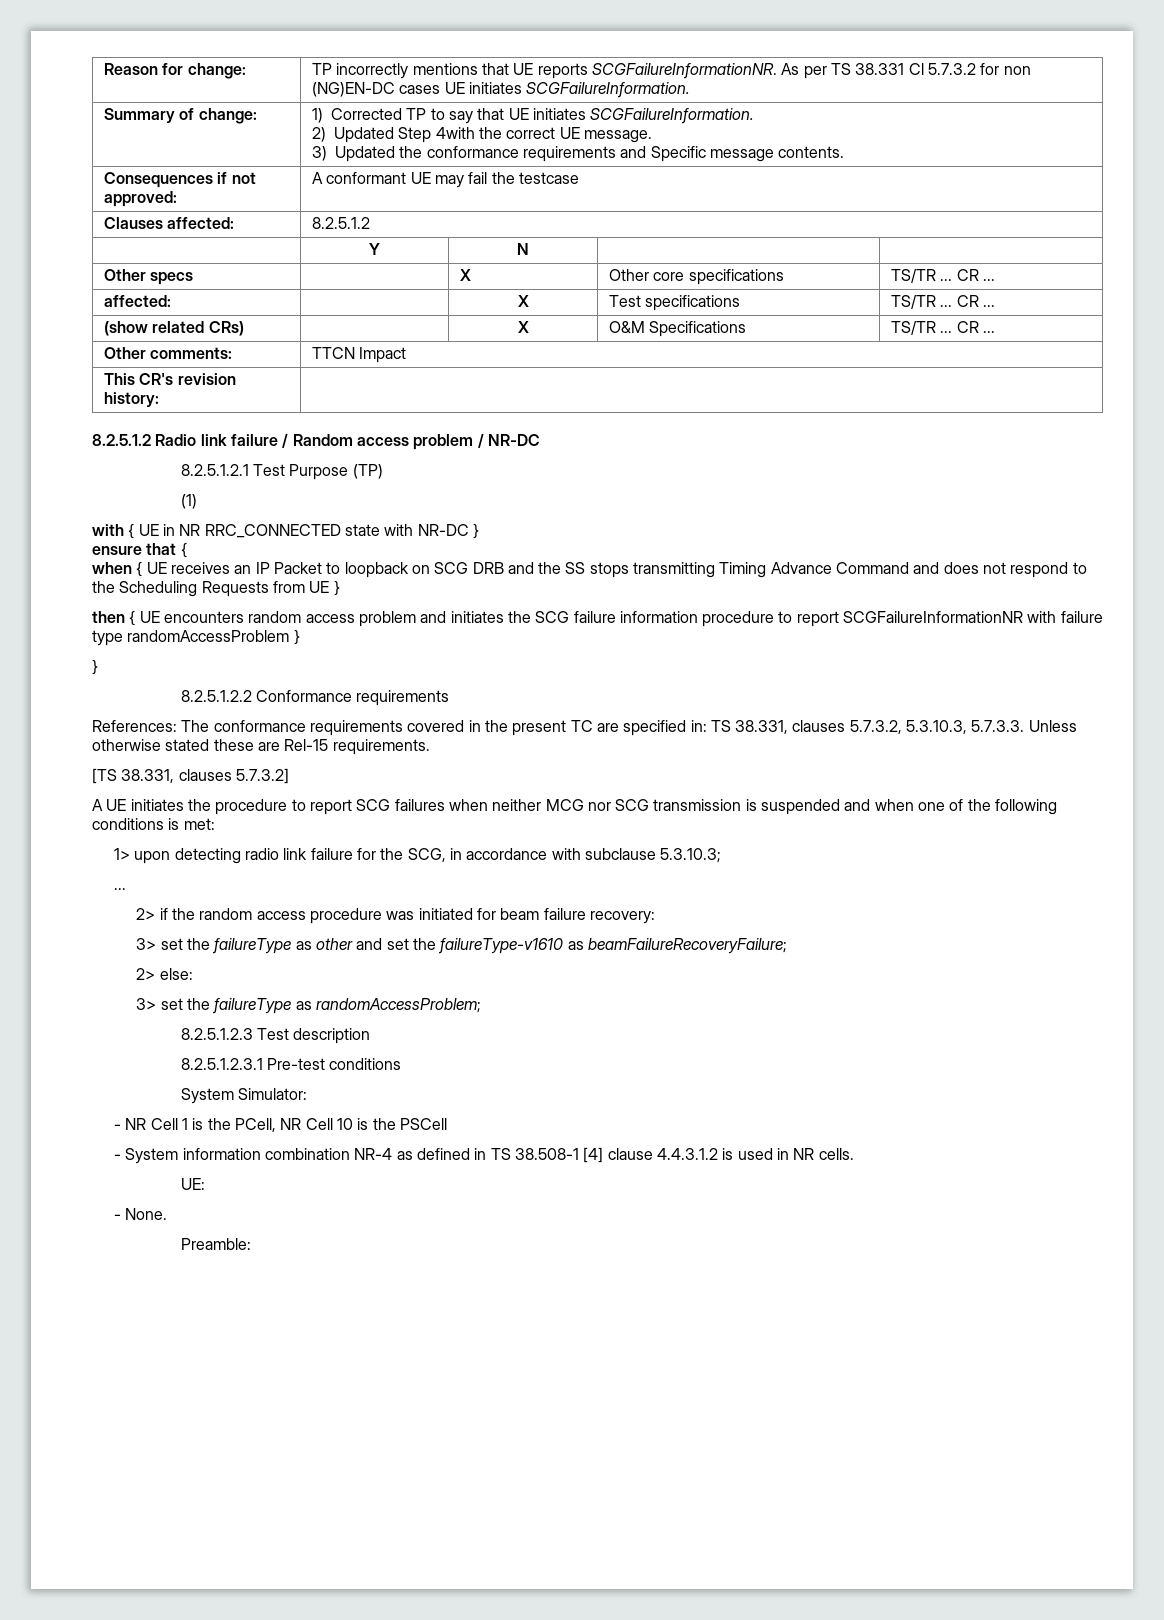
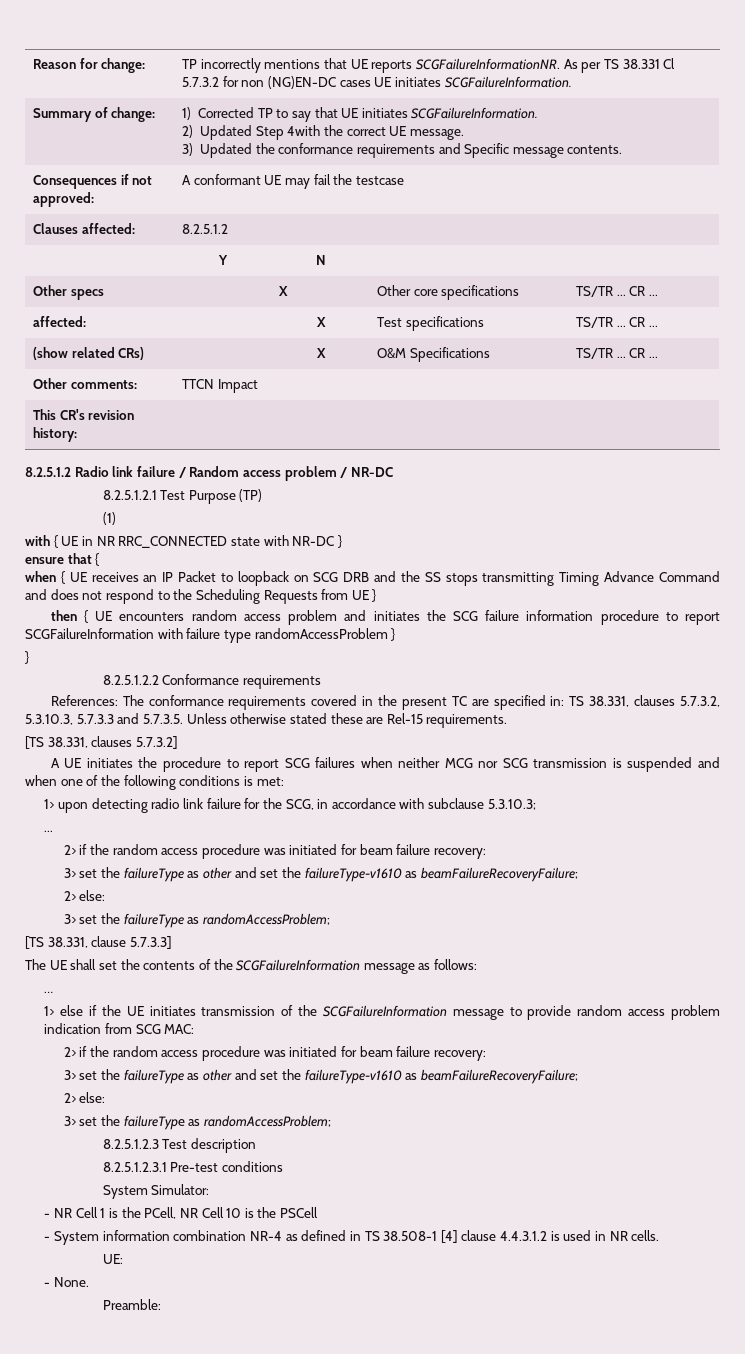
[843,611,1024,623] SCGFailureInformationNR -> [25,628,154,639] SCGFailureInformation
[971,720,1025,732] 5.7.3.3. -> [76,713,183,724] 5.7.3.3 and 5.7.3.5.
(481, 1005) none -> [25,936,172,949] [25,959,478,974] [44,991,54,993] [44,1005,721,1020] [44,1023,195,1034] [63,1046,486,1061] [63,1069,578,1084] [63,1092,106,1103] [63,1115,331,1130] // [TS 38.331, clause 5.7.3.3] // The UE shall set the contents of the SCGFailureInformation message as follows: // … // 1> else if the UE initiates transmission of the SCGFailureInformation message to provide random access problem indication from SCG MAC: // 2> if the random access procedure was initiated for beam failure recovery: // 3> set the failureType as other and set the failureType-v1610 as beamFailureRecoveryFailure; // 2> else: // 3> set the failureType as randomAccessProblem;

